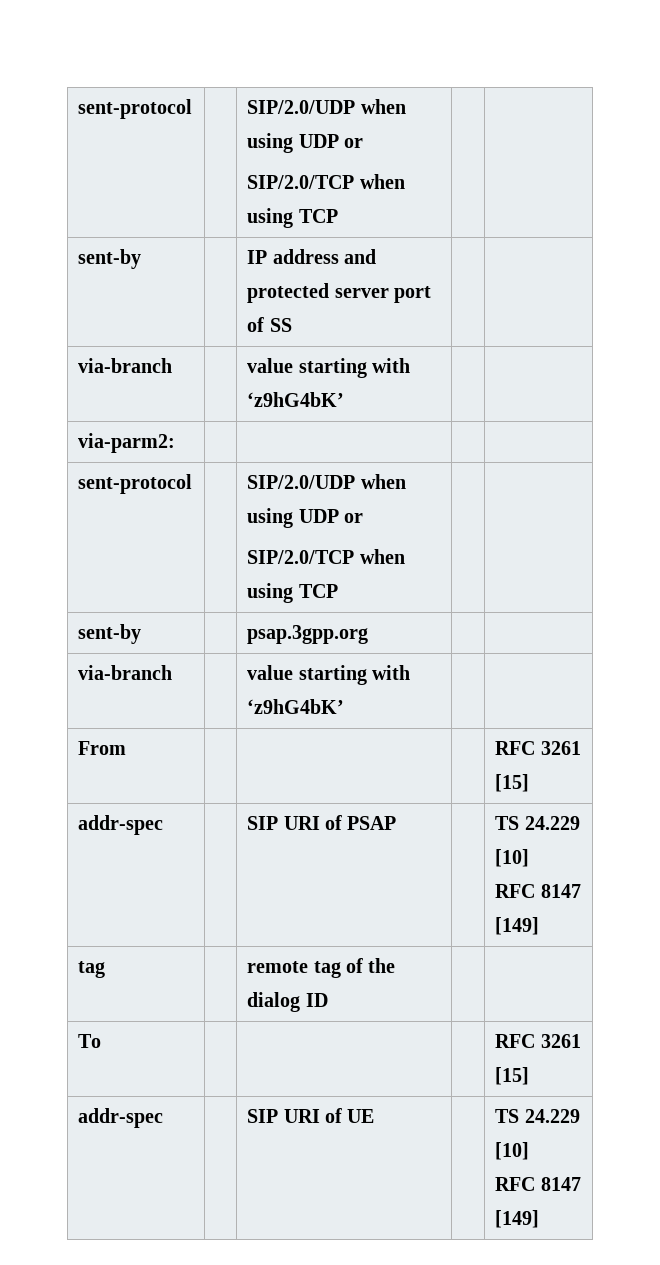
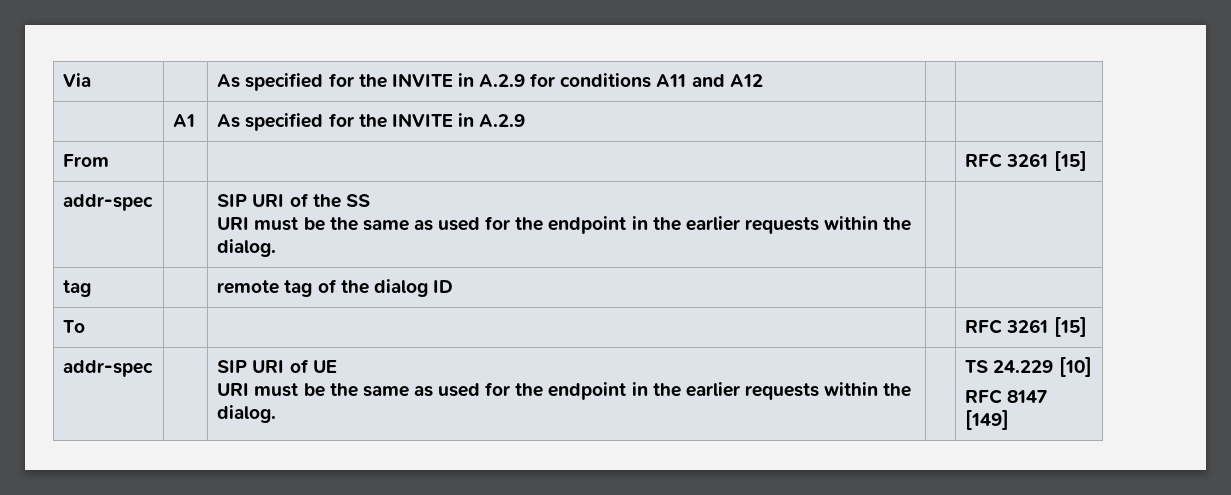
[78,99,193,119] [247,99,406,114] [247,133,363,153] [247,174,405,189] [247,208,338,228] [78,249,142,269] [247,249,376,264] [247,283,431,303] [247,317,292,332] [78,358,173,373] [247,358,410,378] [247,392,345,407] [78,433,176,453] [78,474,193,494] [247,474,406,489] [247,508,363,528] [247,549,405,564] [247,583,338,603] [78,624,142,644] [247,625,369,644] [78,665,173,680] [247,665,410,685] [247,699,345,714] sent-protocol | | SIP/2.0/UDP when using UDP or // SIP/2.0/TCP when using TCP | | // sent-by | | IP address and protected server port of SS | | // via-branch | | value starting with ‘z9hG4bK’ | | // via-parm2: | | | | // sent-protocol | | SIP/2.0/UDP when using UDP or // SIP/2.0/TCP when using TCP | | // sent-by | | psap.3gpp.org | | // via-branch | | value starting with ‘z9hG4bK’ -> [63,73,92,87] [217,73,763,91] [173,114,196,127] [217,113,526,131] Via | | As specified for the INVITE in A.2.9 for conditions A11 and A12 | | // | A1 | As specified for the INVITE in A.2.9
[347,816,397,830] [495,816,580,830] [495,849,530,867] [495,884,581,898] [495,917,540,935] PSAP | | TS 24.229 [10] // RFC 8147 [149] -> [312,194,370,208] [217,216,912,234] [217,239,277,257] the SS // URI must be the same as used for the endpoint in the earlier requests within the dialog. | |
(375, 1116) none -> [217,382,912,400] [217,405,277,423] // URI must be the same as used for the endpoint in the earlier requests within the dialog.

